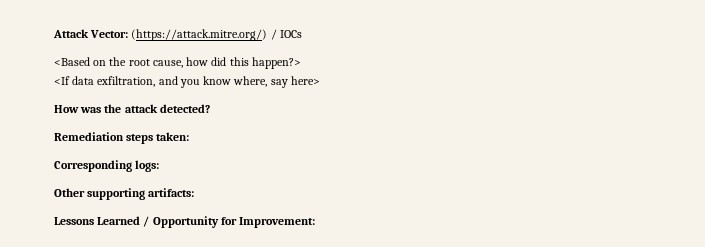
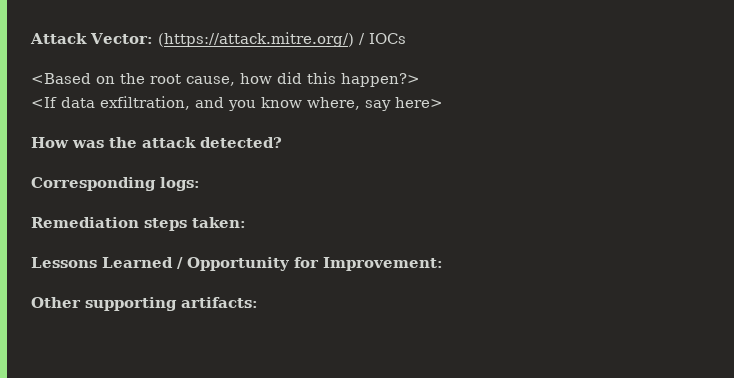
(210, 108) none -> [31,177,200,191] // Corresponding logs:
[54,160,160,172] [54,188,195,200] // Corresponding logs: // Other supporting artifacts: -> (246, 222) none
(316, 222) none -> [31,297,258,311] // Other supporting artifacts:

